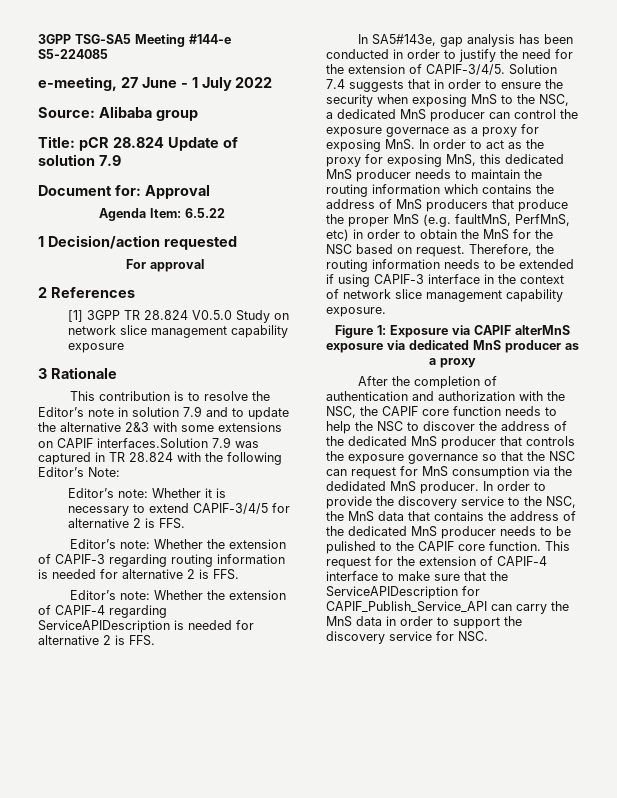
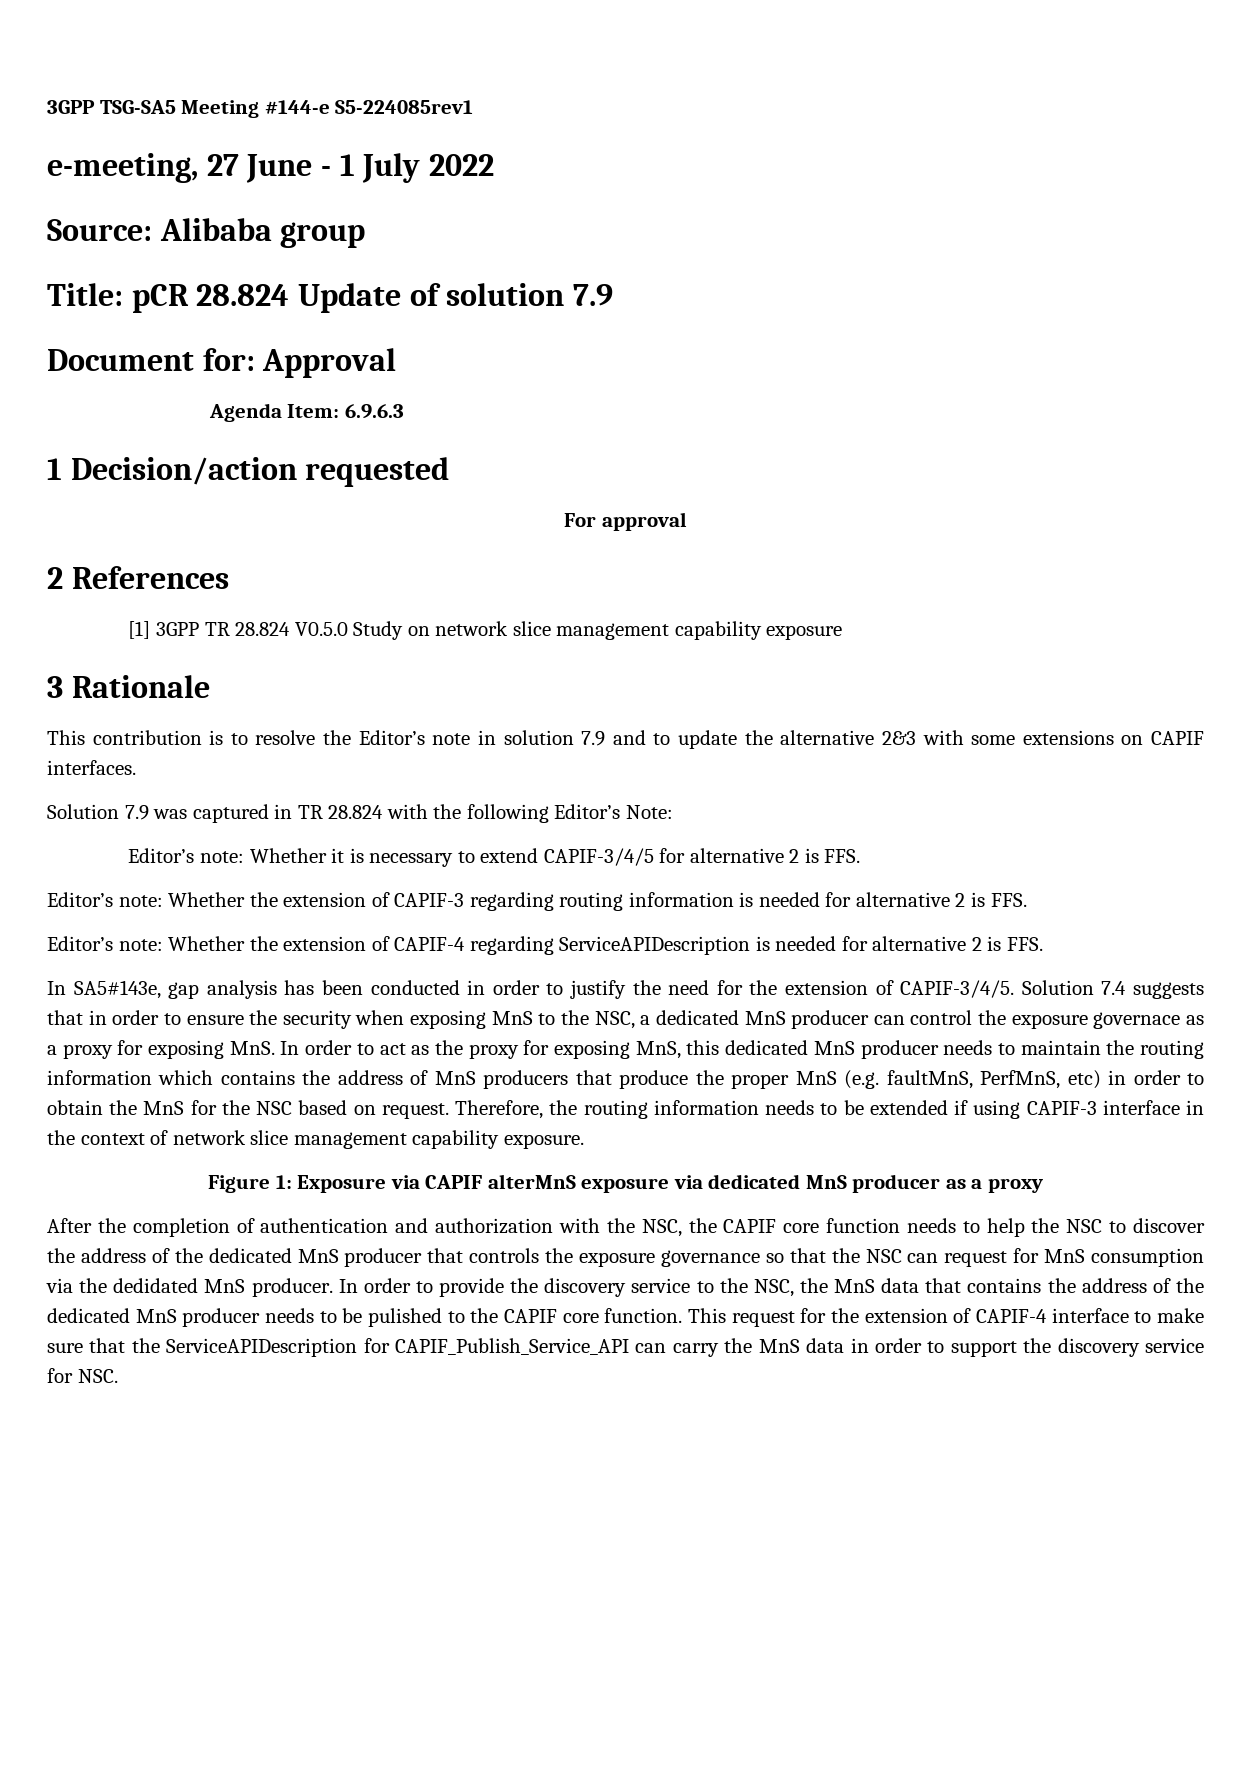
[38,49,108,59] S5-224085 -> [335,100,474,114] S5-224085rev1
[184,208,225,218] 6.5.22 -> [344,404,404,419] 6.9.6.3
[97,438,208,449] interfaces.Solution -> [47,760,136,775] [47,804,119,819] interfaces. // Solution

